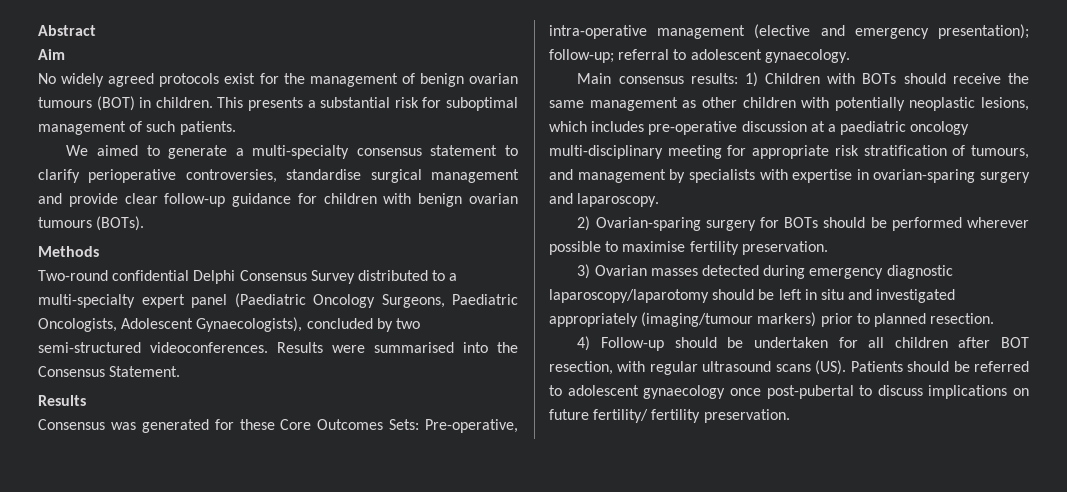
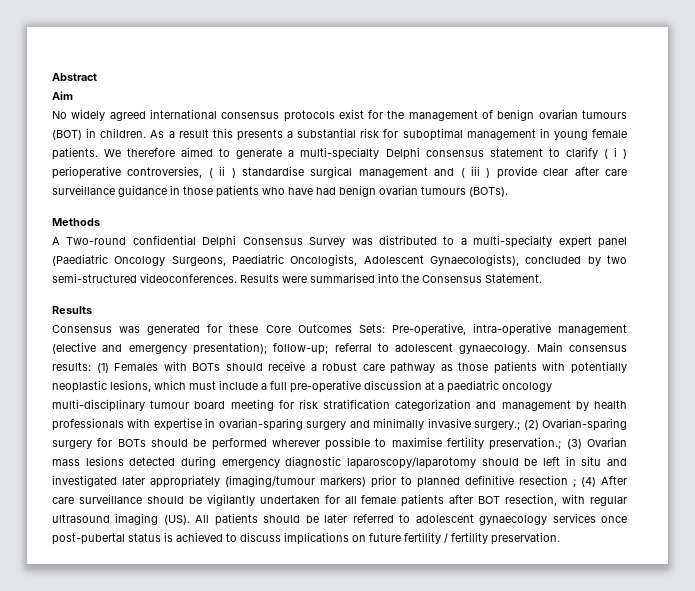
(155, 80) none -> [149,109,280,119] international consensus
[217,97,244,108] This -> [150,128,233,138] As a result this
[129,121,176,132] of such -> [539,128,627,140] in young female
[66,145,89,156] // We -> [104,148,176,157] We therefore
(350, 152) none -> [385,147,420,160] Delphi
[88,169,519,183] [38,193,412,207] perioperative controversies, standardise surgical management and provide clear follow-up guidance for children with -> [603,147,628,159] [52,166,627,179] [52,185,336,198] ( i ) perioperative controversies, ( ii ) standardise surgical management and ( iii ) provide clear after care surveillance guidance in those patients who have had
(99, 251) none -> [52,237,60,245] A
(355, 277) none -> [351,238,373,245] was
(850, 56) // -> (531, 349) none
[744,72,821,87] 1) Children -> [96,363,159,373] (1) Females
[1008,73,1029,84] [549,97,796,111] the same management as other children -> [310,361,537,374] a robust care pathway as those patients
[591,121,645,132] includes -> [189,380,287,390] must include a full
(663, 152) none -> [150,400,226,409] tumour board
[752,145,830,159] appropriate -> (294, 404) none
[952,145,1029,159] of tumours, -> [395,399,472,411] categorization
[688,169,755,183] specialists -> [594,400,627,409] [52,418,124,431] health professionals
[577,193,660,207] [577,216,591,231] laparoscopy. // 2) -> [373,418,539,430] minimally invasive surgery.; (2)
[741,241,828,255] [577,264,698,279] preservation. // 3) Ovarian masses -> [489,437,627,450] [52,456,124,466] preservation.; (3) Ovarian mass lesions
(956, 296) none -> [122,476,145,485] later
[930,313,995,324] [577,336,744,351] resection. // 4) Follow-up should be -> [465,475,627,487] [52,494,255,506] definitive resection ; (4) After care surveillance should be vigilantly
[894,337,948,348] children -> [361,494,445,507] female patients
[775,360,970,375] scans (US). Patients should be -> [115,513,348,526] imaging (US). All patients should be later
(726, 392) none -> [552,513,596,523] services
(854, 392) none -> [128,532,223,542] status is achieved
[593,409,649,423] fertility/ -> [404,532,448,544] fertility /

